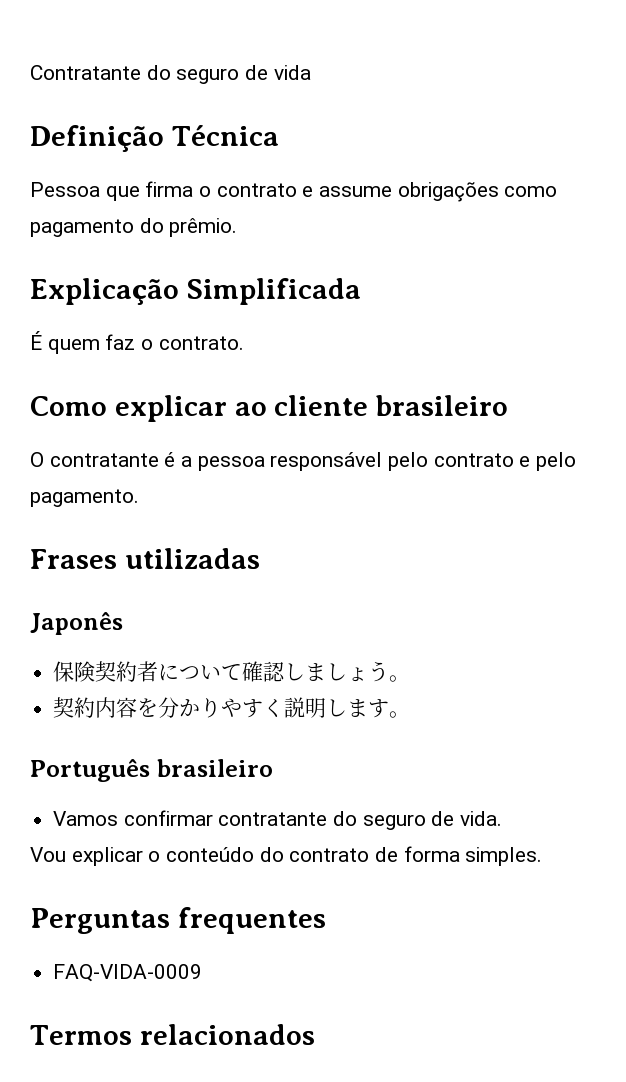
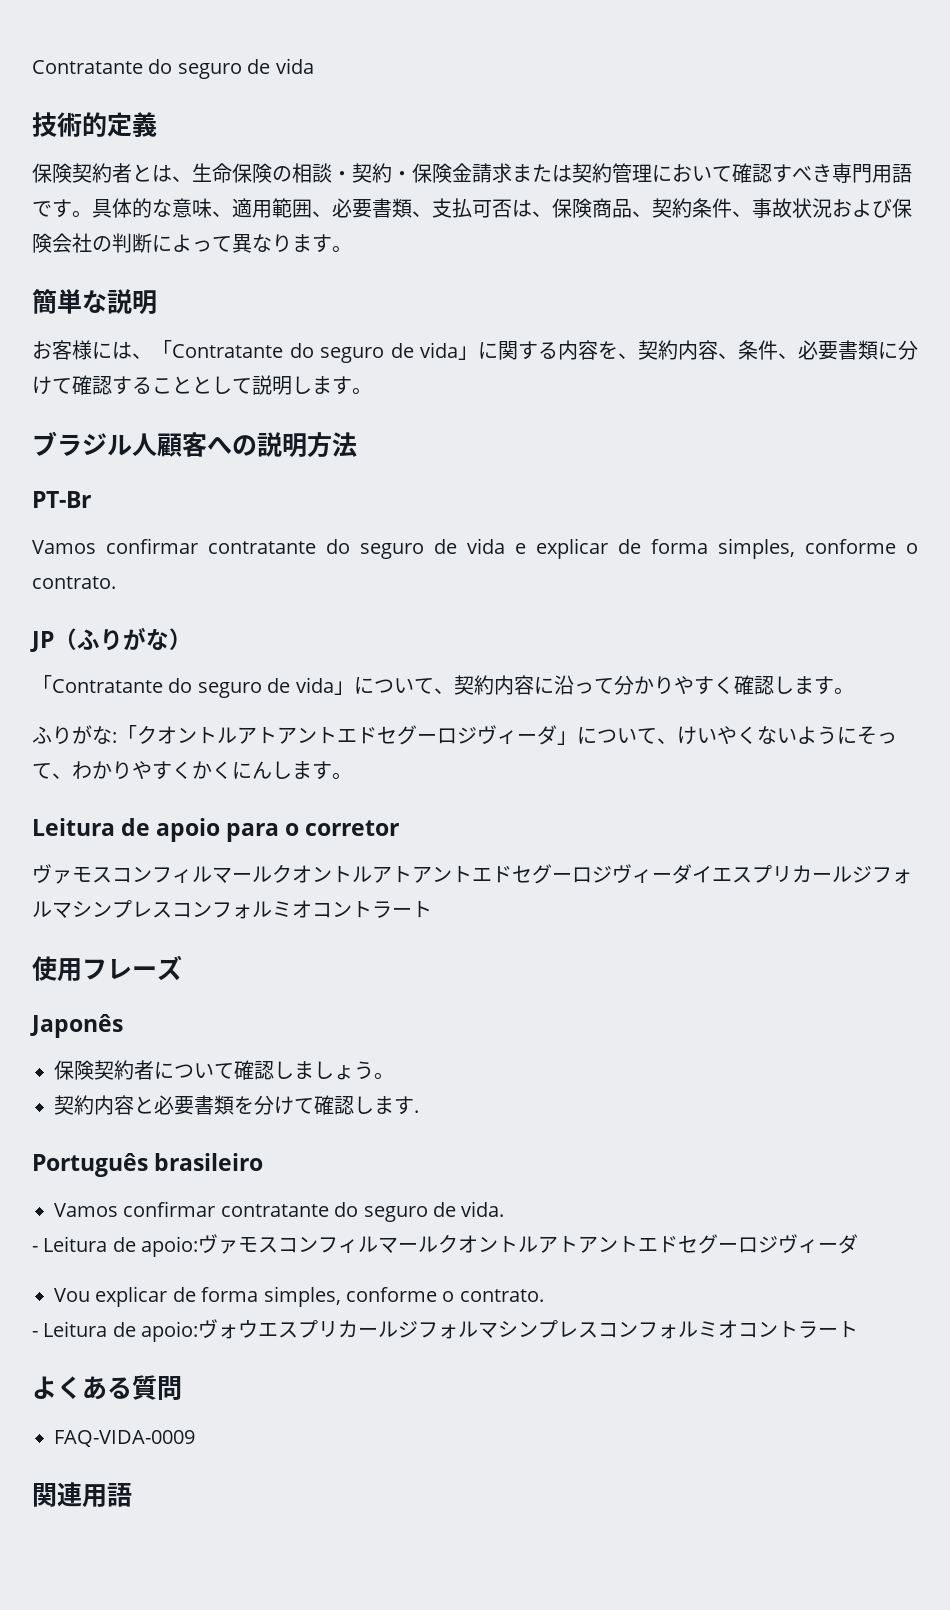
[30,125,279,152] [30,181,558,202] [30,218,238,237] [30,278,361,305] [30,331,244,354] [30,395,509,422] [30,452,577,471] [30,489,139,507] [30,548,260,569] Definição Técnica // Pessoa que firma o contrato e assume obrigações como pagamento do prêmio. // Explicação Simplificada // É quem faz o contrato. // Como explicar ao cliente brasileiro // O contratante é a pessoa responsável pelo contrato e pelo pagamento. // Frases utilizadas -> [32,112,157,137] [32,163,912,183] [32,198,912,218] [32,233,352,253] [32,289,157,315] [32,340,918,363] [32,375,372,395] [32,431,357,458] [32,491,91,508] [32,538,918,559] [32,576,116,589] [30,627,192,652] [32,675,854,698] [32,725,897,745] [32,761,352,780] [32,818,400,842] [32,864,912,884] [32,900,432,919] [32,955,182,982] 技術的定義 // 保険契約者とは、生命保険の相談・契約・保険金請求または契約管理において確認すべき専門用語です。具体的な意味、適用範囲、必要書類、支払可否は、保険商品、契約条件、事故状況および保険会社の判断によって異なります。 // 簡単な説明 // お客様には、「Contratante do seguro de vida」に関する内容を、契約内容、条件、必要書類に分けて確認することとして説明します。 // ブラジル人顧客への説明方法 // PT-Br // Vamos confirmar contratante do seguro de vida e explicar de forma simples, conforme o contrato. // JP（ふりがな） // 「Contratante do seguro de vida」について、契約内容に沿って分かりやすく確認します。 // ふりがな:「クオントルアトアントエドセグーロジヴィーダ」について、けいやくないようにそって、わかりやすくかくにんします。 // Leitura de apoio para o corretor // ヴァモスコンフィルマールクオントルアトアントエドセグーロジヴィーダイエスプリカールジフォルマシンプレスコンフォルミオコントラート // 使用フレーズ
[137,697,411,718] を分かりやすく説明します。 -> [134,1095,419,1115] と必要書類を分けて確認します.
[30,846,543,866] [30,907,326,934] Vou explicar o conteúdo do contrato de forma simples. // Perguntas frequentes -> [32,1234,859,1257] [54,1286,544,1307] [32,1319,859,1342] [32,1375,182,1400] - Leitura de apoio:ヴァモスコンフィルマールクオントルアトアントエドセグーロジヴィーダ // Vou explicar de forma simples, conforme o contrato. // - Leitura de apoio:ヴォウエスプリカールジフォルマシンプレスコンフォルミオコントラート // よくある質問
[30,1024,315,1045] Termos relacionados -> [32,1482,132,1508] 関連用語

